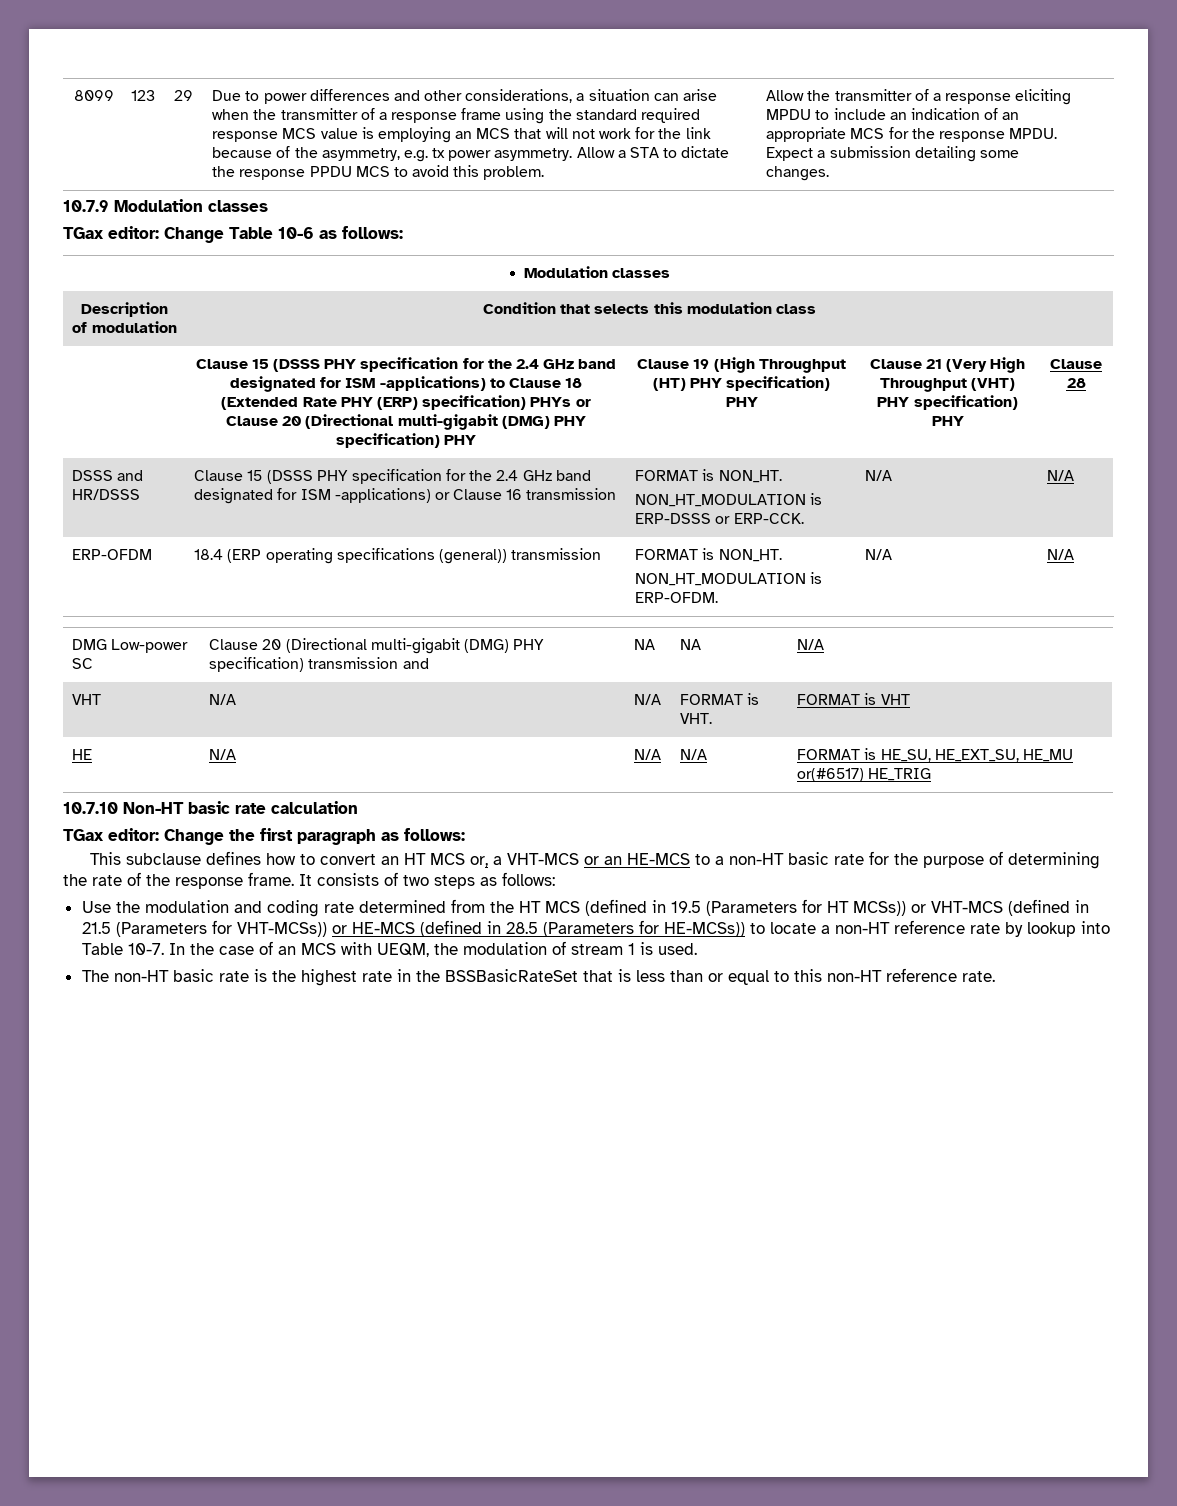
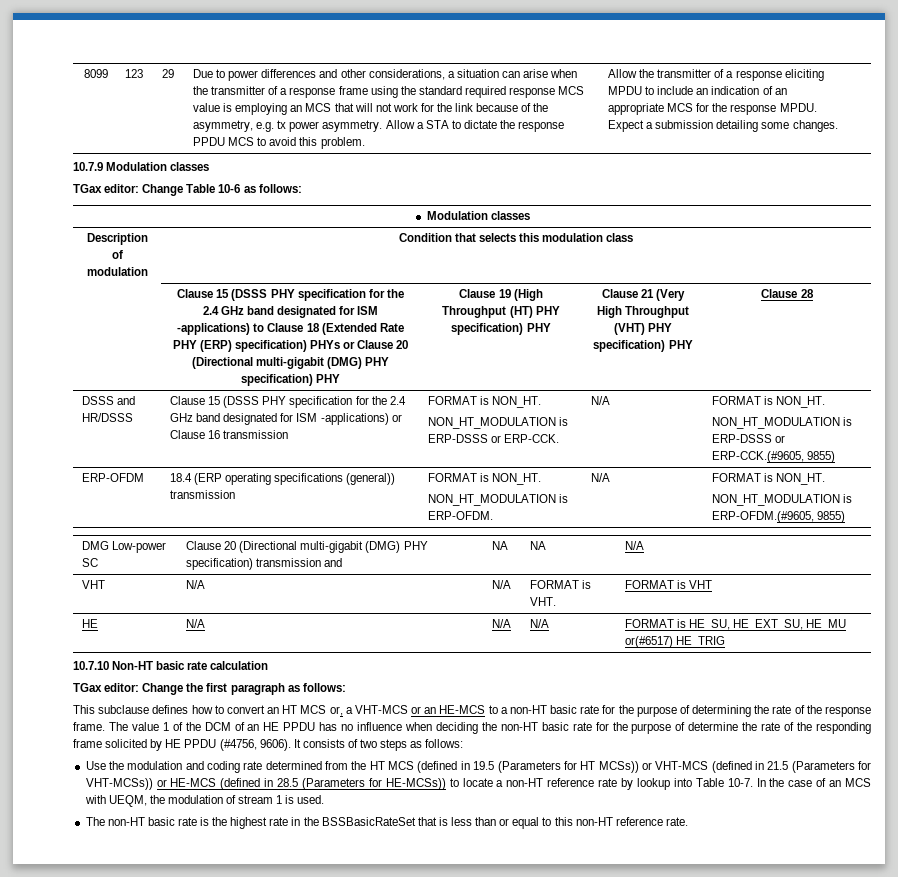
[1047,470,1075,481] N/A -> [712,396,826,408] [712,417,853,429] [712,434,786,443] [712,451,836,463] FORMAT is NON_HT. // NON_HT_MODULATION is ERP-DSSS or ERP-CCK.(#9605, 9855)
[1047,549,1075,560] N/A -> [712,473,826,485] [712,494,853,506] [712,511,846,523] FORMAT is NON_HT. // NON_HT_MODULATION is ERP-OFDM.(#9605, 9855)
(294, 879) none -> [108,722,871,734] [73,739,291,751] The value 1 of the DCM of an HE PPDU has no influence when deciding the non-HT basic rate for the purpose of determine the rate of the responding frame solicited by HE PPDU (#4756, 9606).

